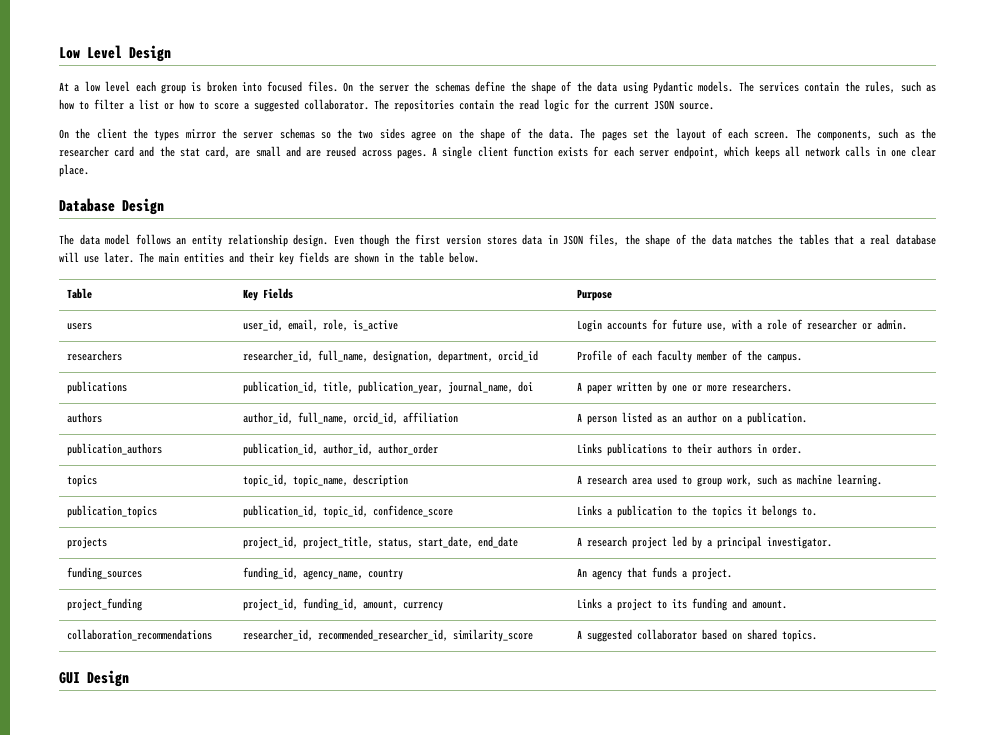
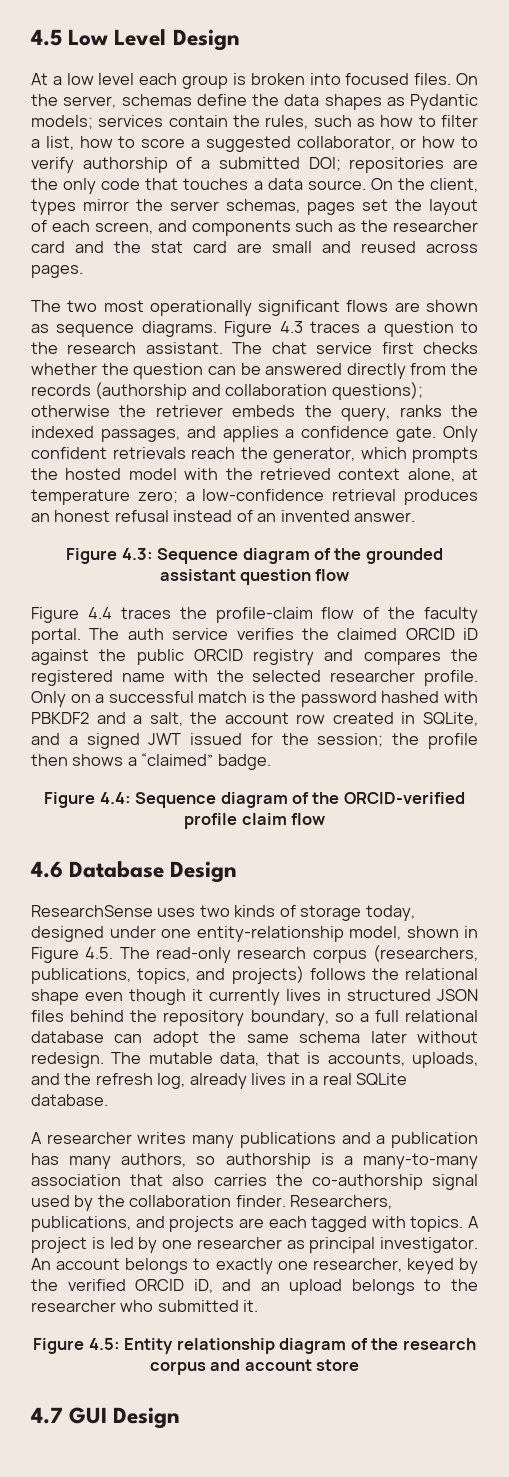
(59, 53) none -> [31,29,62,46] 4.5
[379,81,430,92] server the -> [63,96,117,108] server,
[530,81,754,94] shape of the data using Pydantic models. The -> [284,94,478,110] [31,115,93,129] data shapes as Pydantic models;
[139,99,174,110] list or -> [45,136,74,150] list,
[304,99,674,112] collaborator. The repositories contain the read logic for the current JSON -> [296,136,479,150] [31,157,479,173] [31,178,303,194] collaborator, or how to verify authorship of a submitted DOI; repositories are the only code that touches a data
[59,128,148,139] // On the client the -> [370,178,479,192] On the client,
[279,128,596,141] schemas so the two sides agree on the shape of the data. The -> [226,199,300,213] schemas,
[754,128,873,141] screen. The components, -> [94,220,291,236] screen, and components
[205,146,231,158] card, -> [193,241,227,253] card
[306,150,322,157] are -> (351, 247) none
[432,146,937,159] [59,164,89,177] [59,198,164,215] [59,234,937,247] [59,252,479,265] [67,288,93,299] [243,288,294,301] [577,289,613,301] [67,323,93,330] [243,319,399,331] [577,319,908,332] [67,350,123,361] [243,350,539,363] [577,350,803,363] [67,381,128,394] [243,381,534,394] [577,381,793,394] [67,412,103,423] [243,412,459,424] [577,412,808,425] [67,443,163,456] [243,443,439,456] [577,443,803,456] [67,475,98,487] [243,474,409,487] [577,474,883,487] [67,505,158,518] [243,505,454,518] [577,505,818,518] [67,537,108,549] [243,536,519,549] [577,536,833,549] [67,567,143,580] [243,567,404,580] [577,567,733,580] [67,598,143,611] [243,598,444,611] [577,598,788,611] [67,629,213,641] [243,629,534,642] [577,629,818,642] A single client function exists for each server endpoint, which keeps all network calls in one clear place. // Database Design // The data model follows an entity relationship design. Even though the first version stores data in JSON files, the shape of the data matches the tables that a real database will use later. The main entities and their key fields are shown in the table below. // Table | Key Fields | Purpose // users | user_id, email, role, is_active | Login accounts for future use, with a role of researcher or admin. // researchers | researcher_id, full_name, designation, department, orcid_id | Profile of each faculty member of the campus. // publications | publication_id, title, publication_year, journal_name, doi | A paper written by one or more researchers. // authors | author_id, full_name, orcid_id, affiliation | A person listed as an author on a publication. // publication_authors | publication_id, author_id, author_order | Links publications to their authors in order. // topics | topic_id, topic_name, description | A research area used to group work, such as machine learning. // publication_topics | publication_id, topic_id, confidence_score | Links a publication to the topics it belongs to. // projects | project_id, project_title, status, start_date, end_date | A research project led by a principal investigator. // funding_sources | funding_id, agency_name, country | An agency that funds a project. // project_funding | project_id, funding_id, amount, currency | Links a project to its funding and amount. // collaboration_recommendations | researcher_id, recommended_researcher_id, similarity_score | A suggested collaborator based on shared topics. // -> [31,300,478,316] [31,321,478,337] [31,342,478,354] [31,363,478,379] [31,382,423,400] [31,405,479,421] [31,426,478,442] [31,447,478,463] [31,468,478,482] [31,489,479,505] [31,510,416,522] [66,548,443,564] [159,569,350,585] [31,607,478,623] [31,628,478,644] [31,649,478,665] [31,670,478,686] [31,691,478,707] [31,712,478,726] [31,733,478,749] [31,753,271,770] [44,792,465,808] [184,813,325,829] [31,861,238,883] [31,905,415,921] [31,926,478,942] [31,945,478,963] [31,966,479,984] [31,989,478,1005] [31,1010,478,1026] [31,1031,478,1047] [31,1052,478,1068] [31,1073,408,1089] [31,1094,108,1106] [31,1132,479,1148] [31,1153,479,1169] [31,1174,478,1190] [31,1195,393,1211] [31,1216,479,1232] [31,1237,478,1253] [31,1258,478,1274] [31,1279,478,1295] [31,1300,259,1312] [33,1338,476,1354] [149,1359,360,1375] [31,1407,63,1424] // The two most operationally significant flows are shown as sequence diagrams. Figure 4.3 traces a question to the research assistant. The chat service first checks whether the question can be answered directly from the records (authorship and collaboration questions); otherwise the retriever embeds the query, ranks the indexed passages, and applies a confidence gate. Only confident retrievals reach the generator, which prompts the hosted model with the retrieved context alone, at temperature zero; a low-confidence retrieval produces an honest refusal instead of an invented answer. // Figure 4.3: Sequence diagram of the grounded assistant question flow // Figure 4.4 traces the profile-claim flow of the faculty portal. The auth service verifies the claimed ORCID iD against the public ORCID registry and compares the registered name with the selected researcher profile. Only on a successful match is the password hashed with PBKDF2 and a salt, the account row created in SQLite, and a signed JWT issued for the session; the profile then shows a “claimed” badge. // Figure 4.4: Sequence diagram of the ORCID-verified profile claim flow // 4.6 Database Design // ResearchSense uses two kinds of storage today, designed under one entity-relationship model, shown in Figure 4.5. The read-only research corpus (researchers, publications, topics, and projects) follows the relational shape even though it currently lives in structured JSON files behind the repository boundary, so a full relational database can adopt the same schema later without redesign. The mutable data, that is accounts, uploads, and the refresh log, already lives in a real SQLite database. // A researcher writes many publications and a publication has many authors, so authorship is a many-to-many association that also carries the co-authorship signal used by the collaboration finder. Researchers, publications, and projects are each tagged with topics. A project is led by one researcher as principal investigator. An account belongs to exactly one researcher, keyed by the verified ORCID iD, and an upload belongs to the researcher who submitted it. // Figure 4.5: Entity relationship diagram of the research corpus and account store // 4.7

